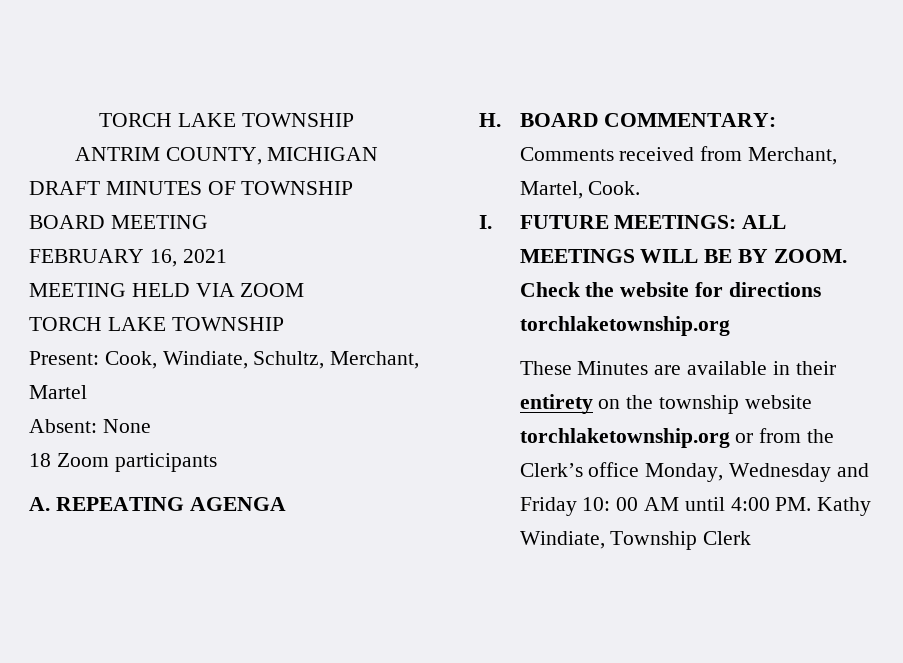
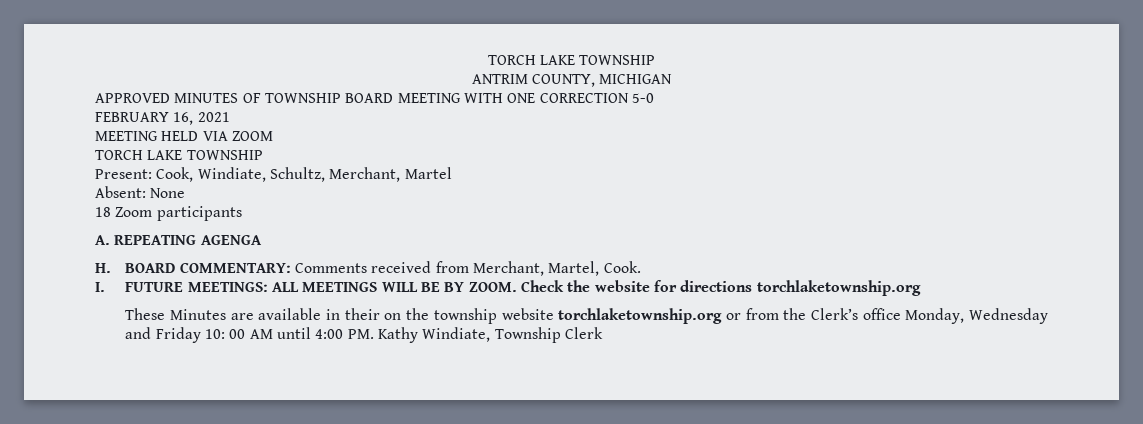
[29,181,100,195] DRAFT -> [95,93,170,103] APPROVED
(208, 222) none -> [463,93,654,103] WITH ONE CORRECTION 5-0
[519,394,593,414] entirety -> (380, 314) none

